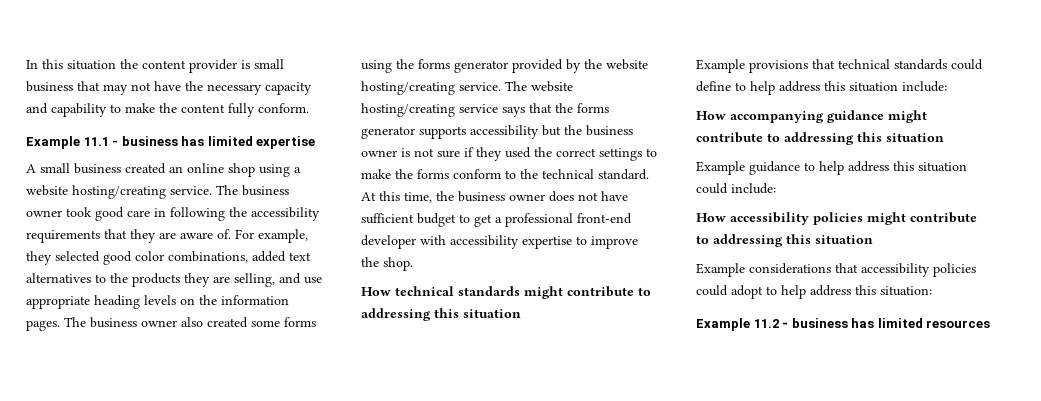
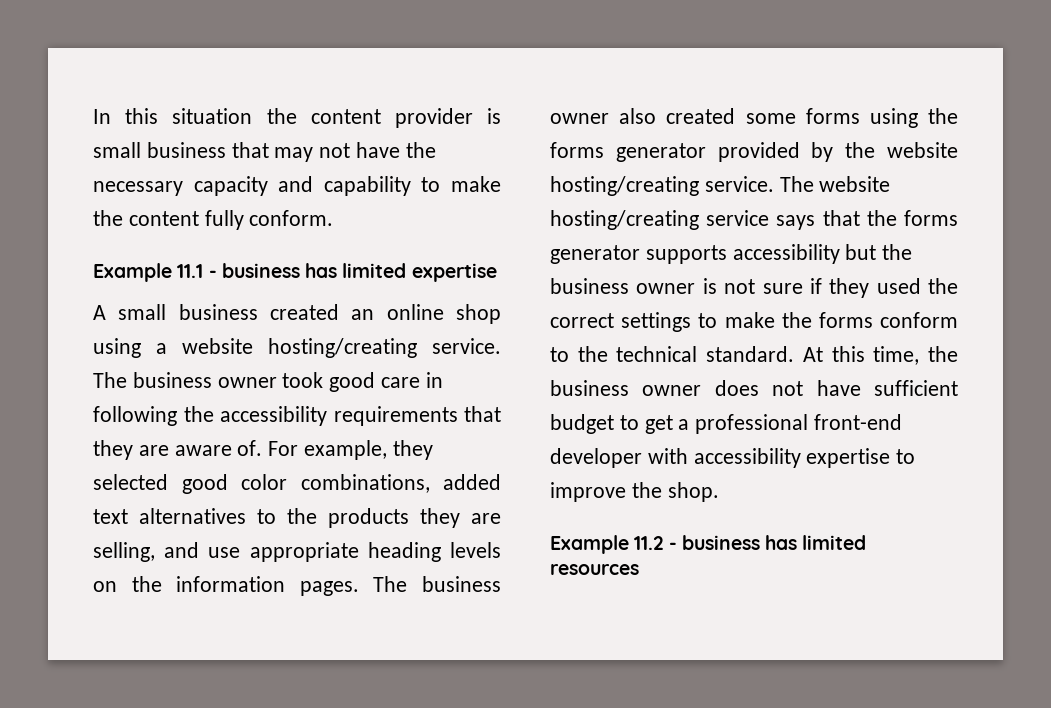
[361,286,651,299] [361,308,521,321] [696,59,983,73] [696,81,947,95] [696,110,927,123] [696,132,944,145] [696,161,967,175] [696,183,776,194] [696,212,977,225] [696,234,873,247] [696,263,976,277] [696,285,932,299] // How technical standards might contribute to addressing this situation // Example provisions that technical standards could define to help address this situation include: // How accompanying guidance might contribute to addressing this situation // Example guidance to help address this situation could include: // How accessibility policies might contribute to addressing this situation // Example considerations that accessibility policies could adopt to help address this situation: -> (719, 492) none

